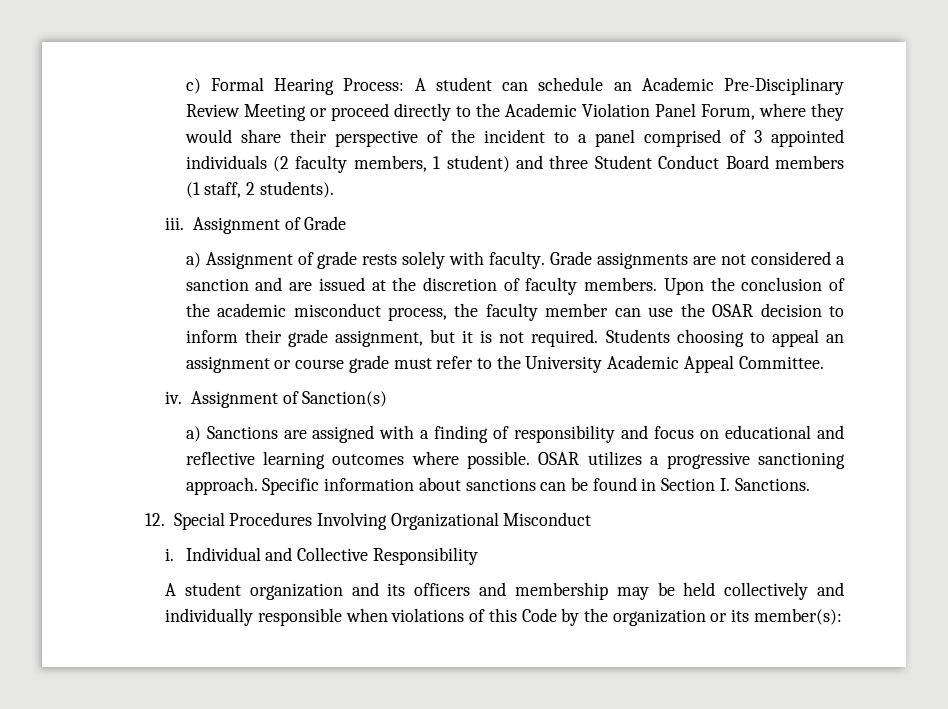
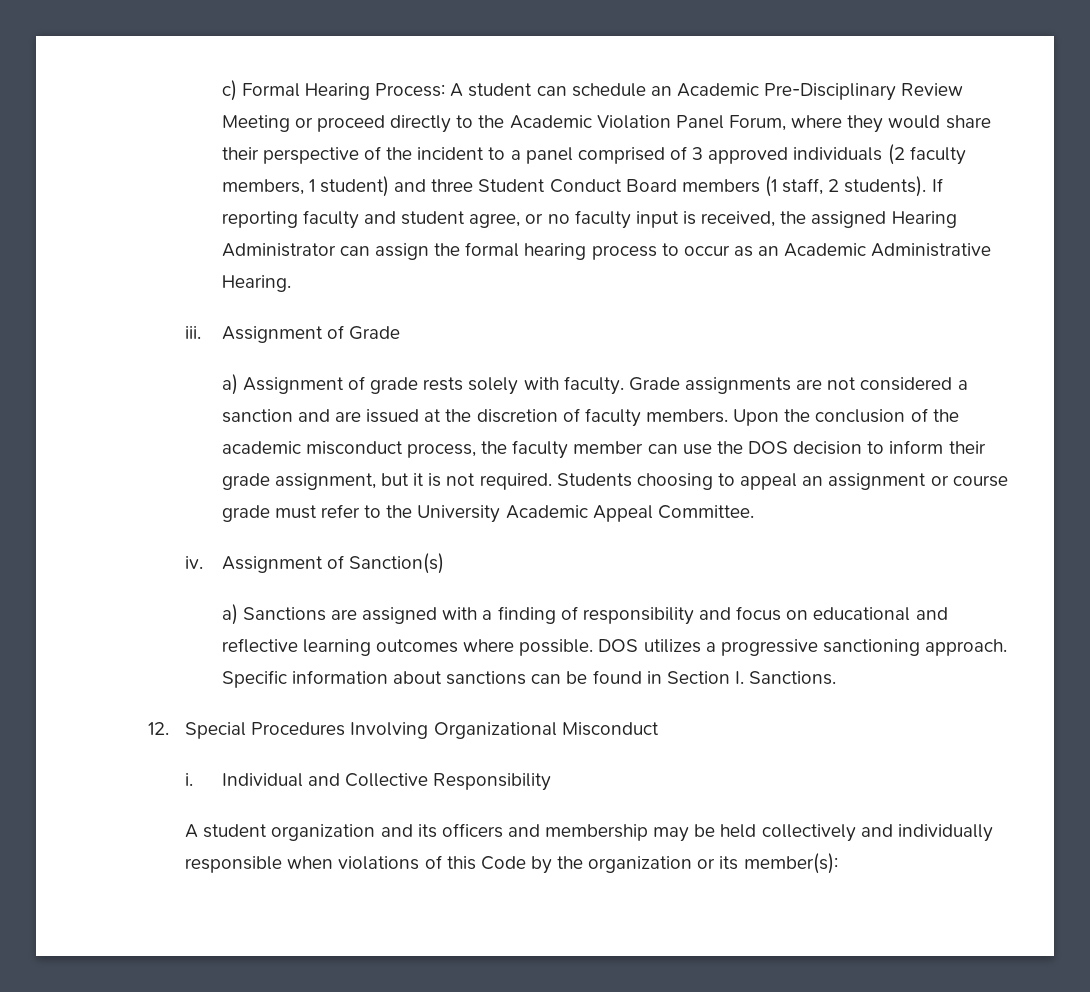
[771,129,845,147] appointed -> [708,147,789,164] approved
(334, 189) none -> [931,178,943,192] [221,210,957,229] [221,242,992,260] [221,275,291,292] If reporting faculty and student agree, or no faculty input is received, the assigned Hearing Administrator can assign the formal hearing process to occur as an Academic Administrative Hearing.
[712,304,754,317] OSAR -> [747,441,788,454] DOS
[538,452,580,465] OSAR -> [598,639,639,652] DOS

